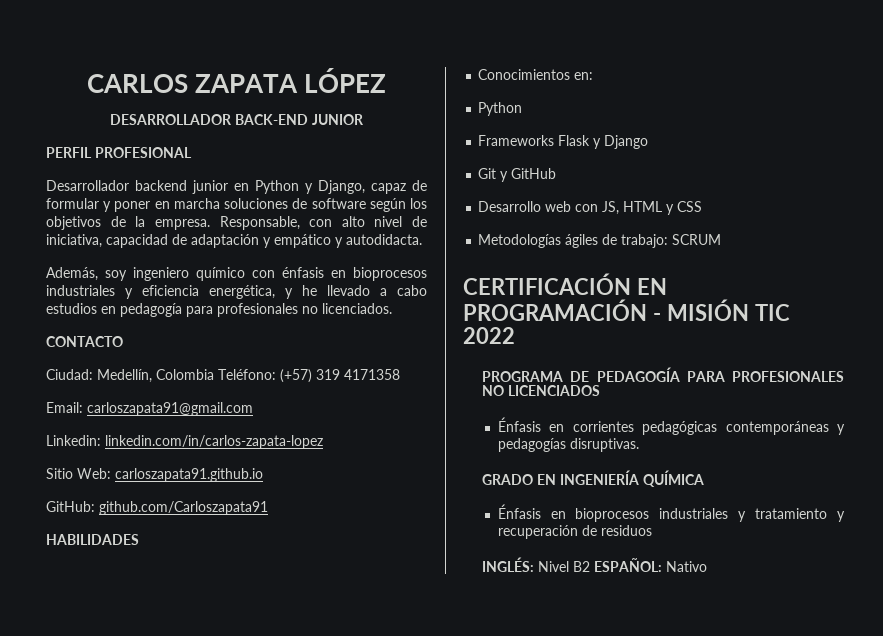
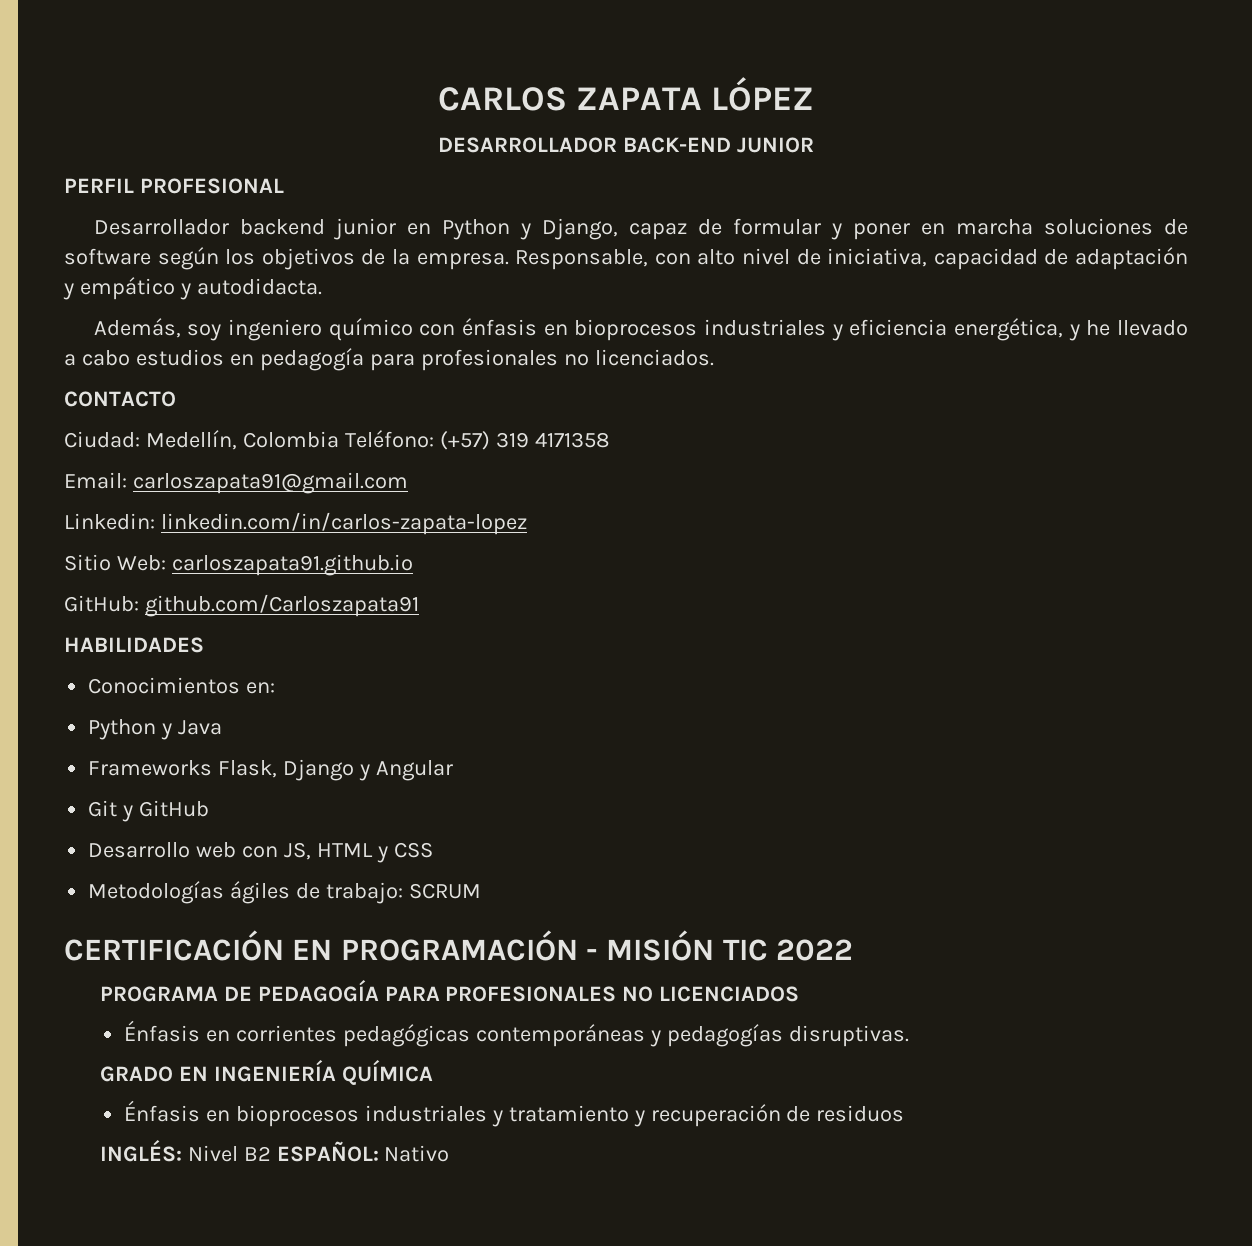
(523, 109) none -> [161,720,223,740] y Java
[558,135,649,149] Flask y Django -> [218,759,453,781] Flask, Django y Angular

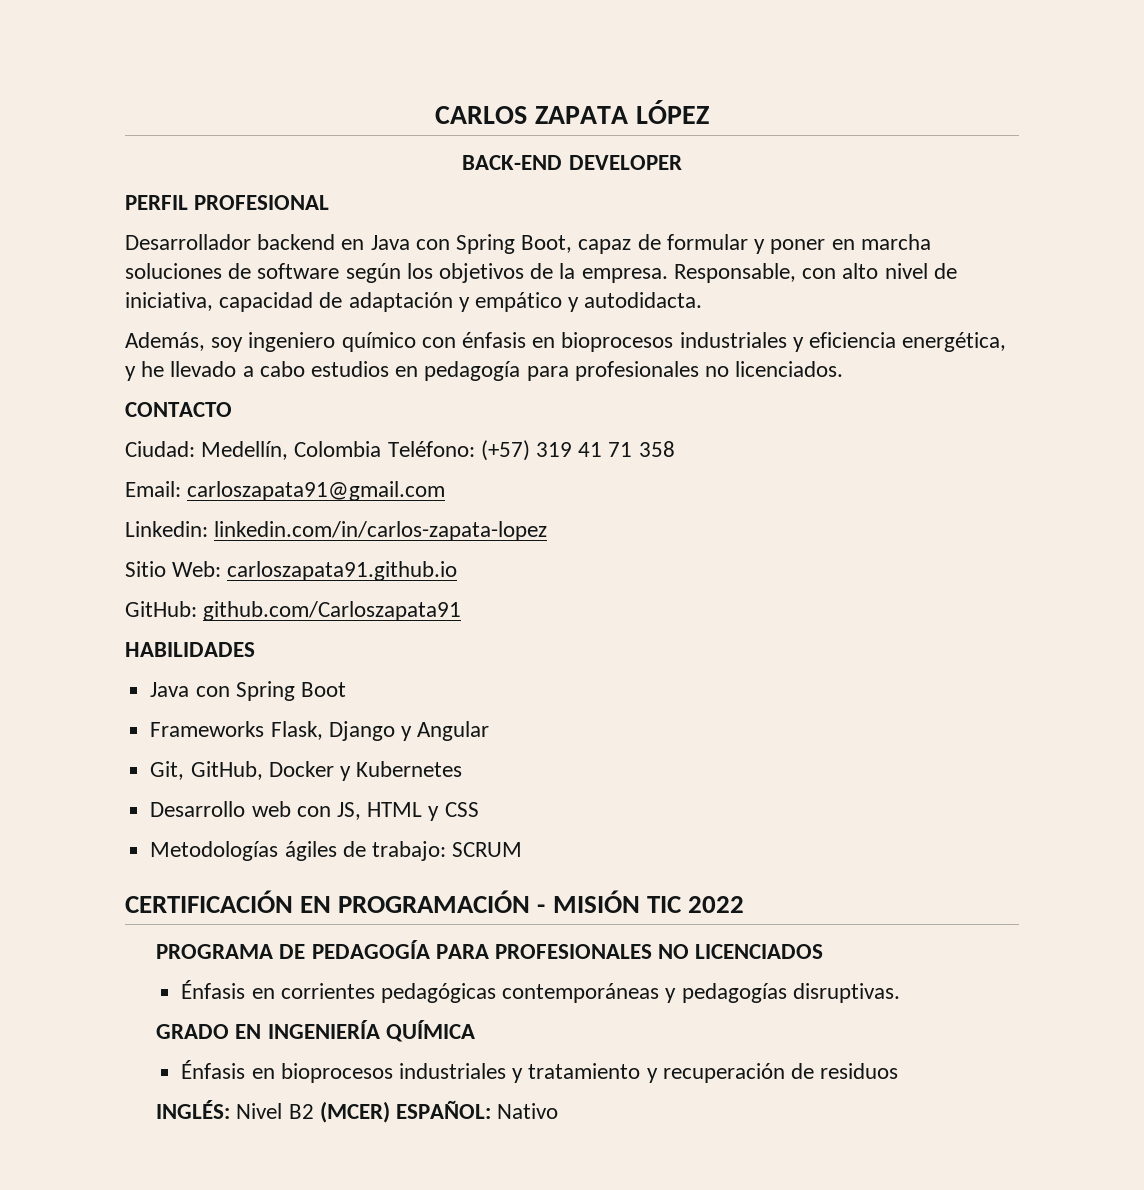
[438,137,814,153] DESARROLLADOR BACK-END JUNIOR -> [462,155,682,170] BACK-END DEVELOPER
[333,218,618,240] junior en Python y Django, -> [341,234,573,254] en Java con Spring Boot,
[534,432,610,448] 4171358 -> [578,441,675,457] 41 71 358
[88,677,276,694] [88,719,223,740] Conocimientos en: // Python y Java -> [150,681,346,701] Java con Spring Boot
[88,800,210,822] Git y GitHub -> [150,761,463,781] Git, GitHub, Docker y Kubernetes
(271, 1153) none -> [319,1101,390,1123] (MCER)

